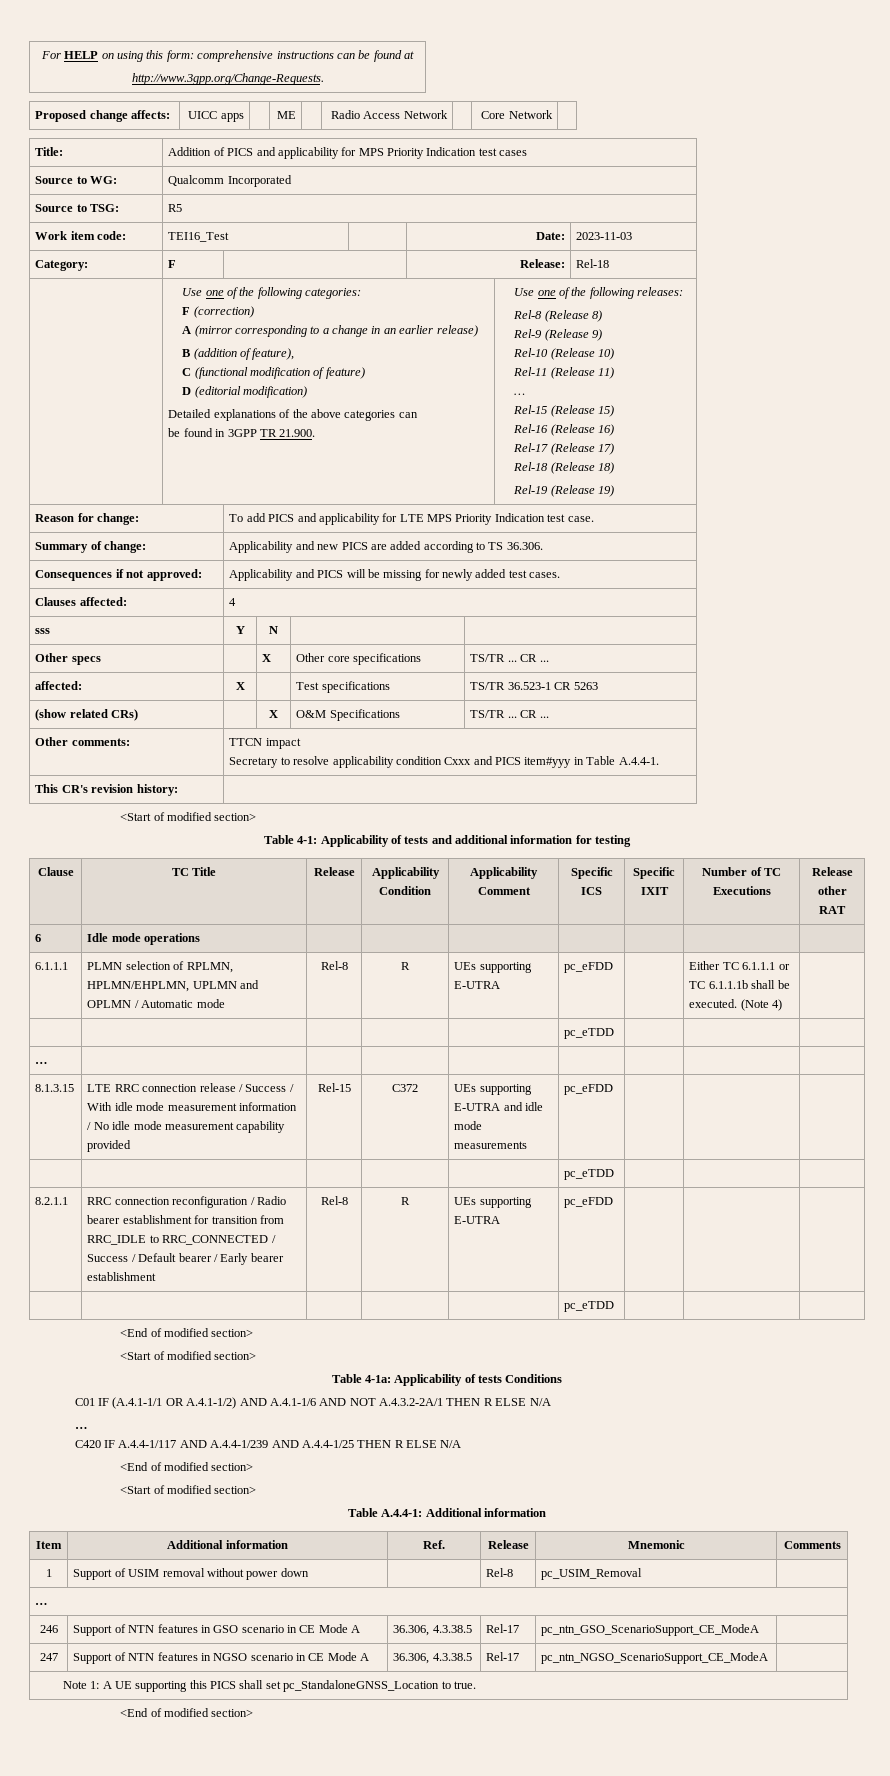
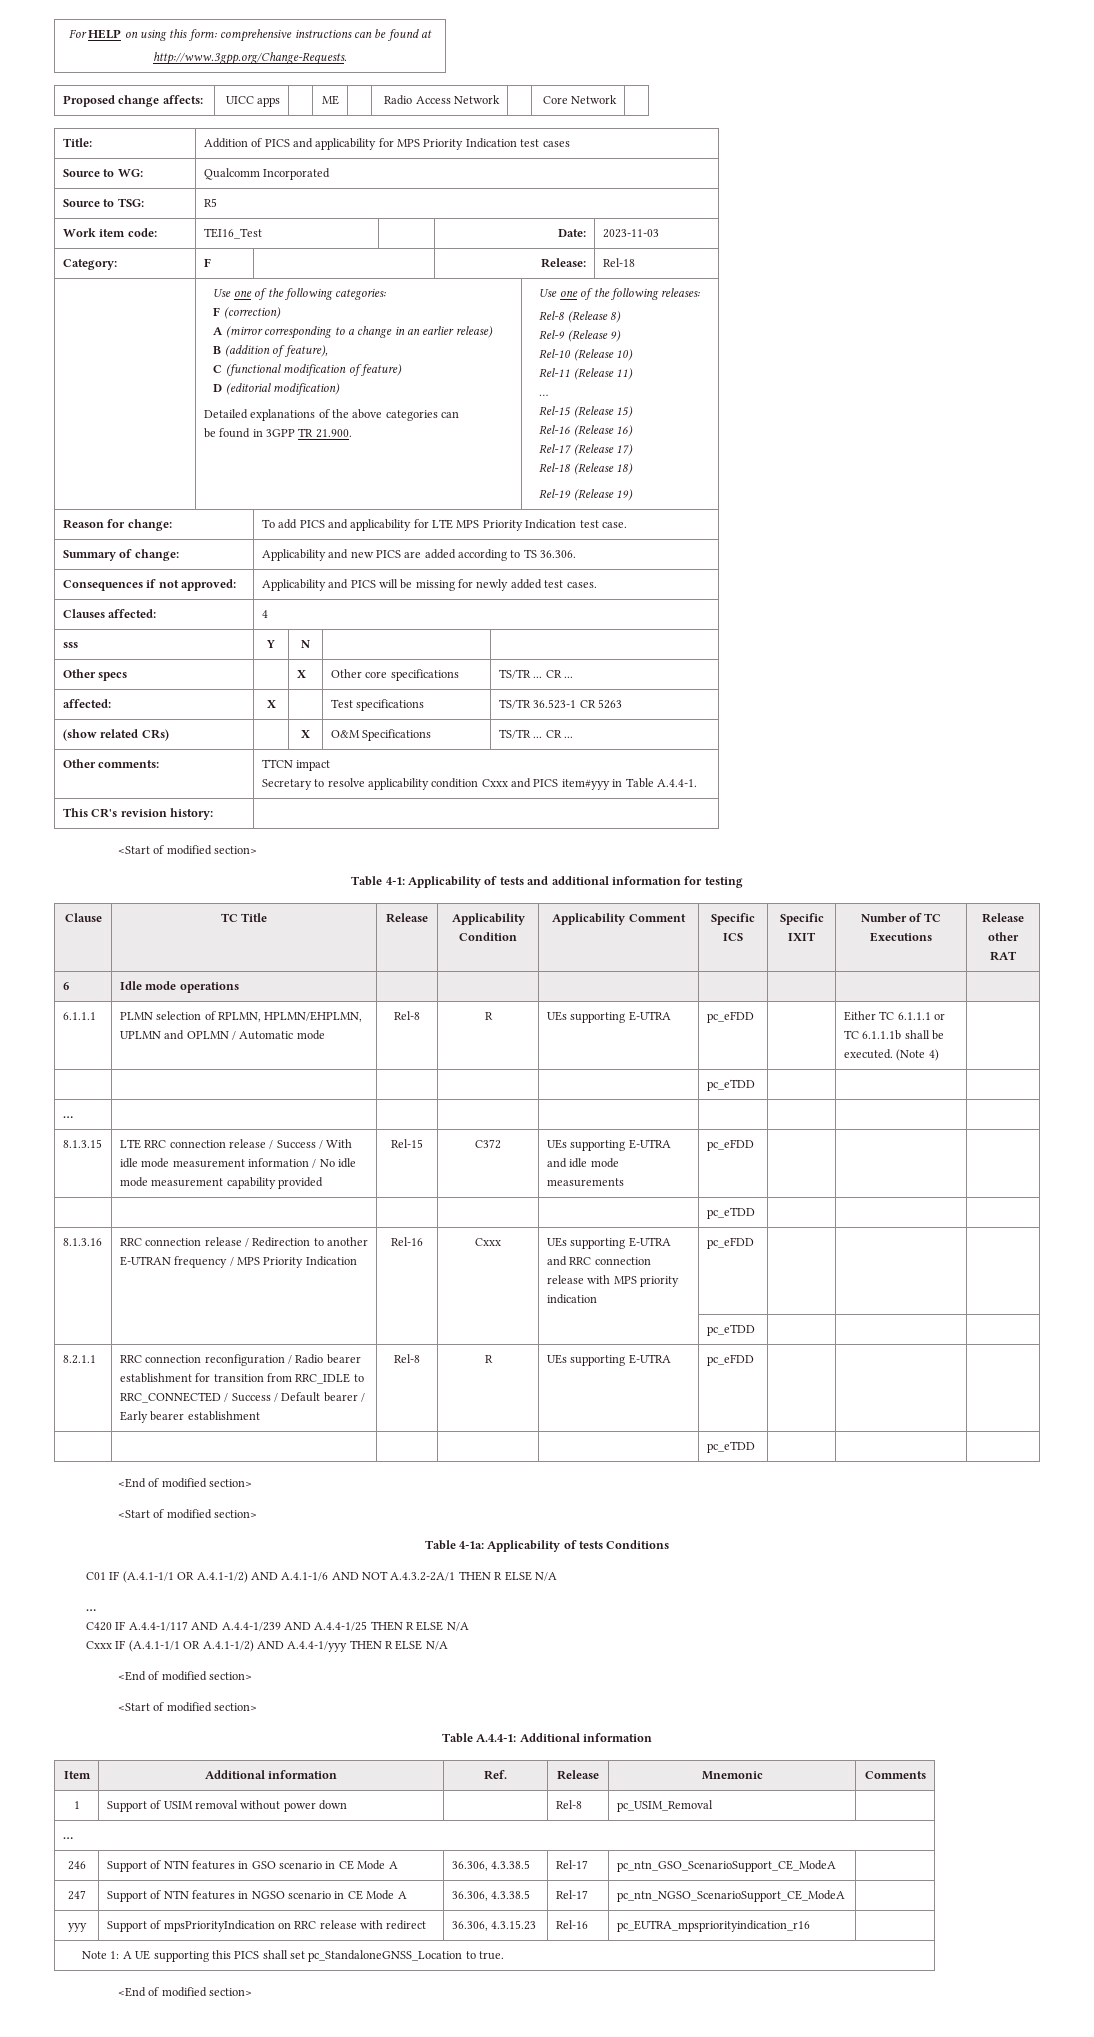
(615, 1174) none -> [62,1238,102,1246] [119,1237,369,1247] [119,1256,357,1268] [391,1237,423,1246] [475,1238,501,1246] [546,1237,671,1249] [546,1256,651,1266] [546,1275,679,1287] [546,1294,597,1304] [706,1237,754,1249] [706,1324,755,1336] // 8.1.3.16 | RRC connection release / Redirection to another E-UTRAN frequency / MPS Priority Indication | Rel-16 | Cxxx | UEs supporting E-UTRA and RRC connection release with MPS priority indication | pc_eFDD | | | // | | | | | pc_eTDD | | |
(462, 1444) none -> [86,1640,448,1652] // Cxxx IF (A.4.1-1/1 OR A.4.1-1/2) AND A.4.4-1/yyy THEN R ELSE N/A
(769, 1658) none -> [67,1923,87,1932] [106,1920,427,1932] [451,1920,537,1931] [555,1920,588,1929] [616,1920,810,1932] // yyy | Support of mpsPriorityIndication on RRC release with redirect | 36.306, 4.3.15.23 | Rel-16 | pc_EUTRA_mpspriorityindication_r16 |

